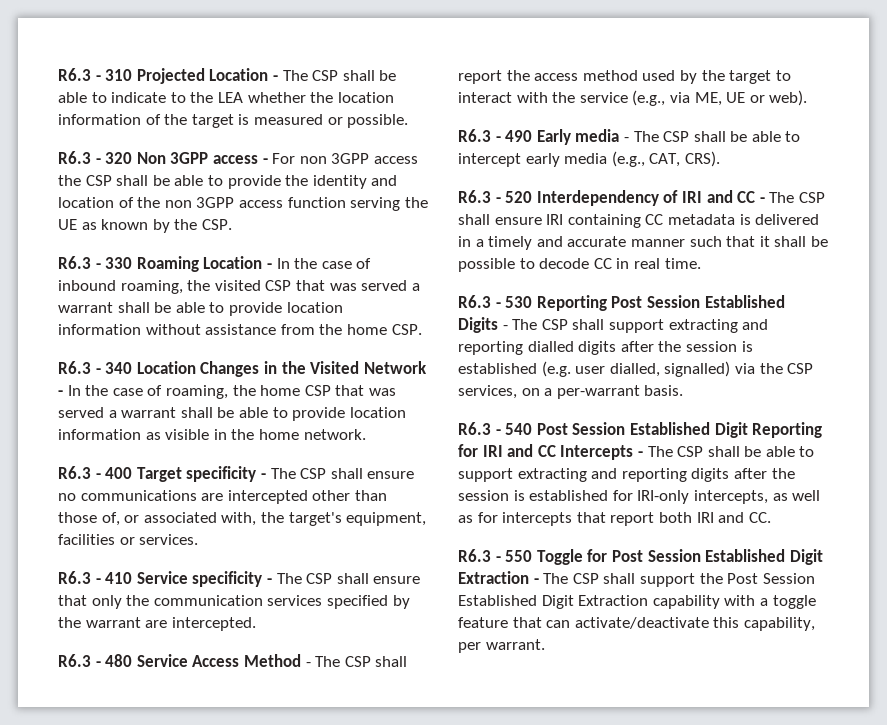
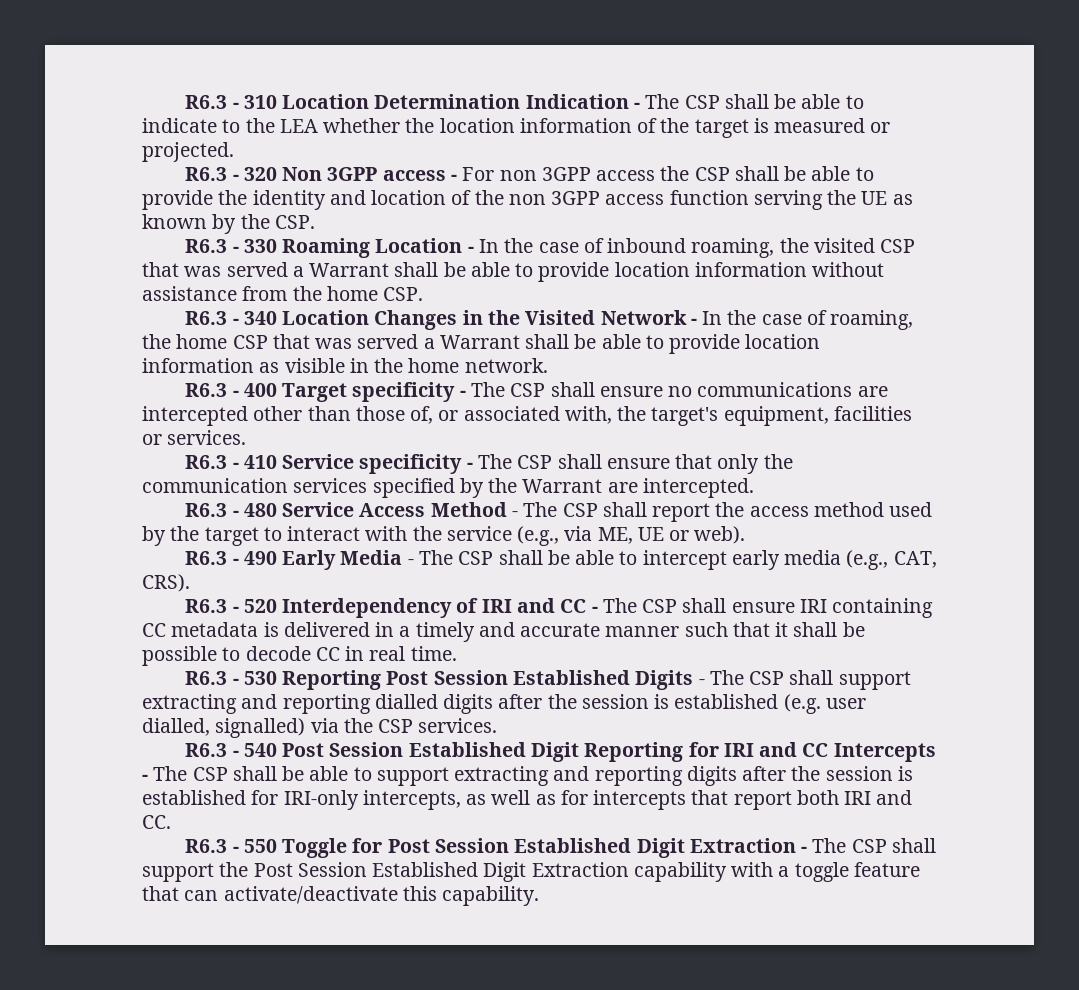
[136,68,269,84] Projected Location -> [282,94,629,109] Location Determination Indication
[347,114,409,128] possible. -> [142,142,234,162] projected.
[58,302,113,313] warrant -> [309,263,390,277] Warrant
[121,407,177,418] warrant -> [439,335,520,349] Warrant
[85,617,141,628] warrant -> [522,479,603,493] Warrant
[575,129,620,142] media -> [340,550,403,565] Media
[458,385,684,399] services, on a per-warrant basis. -> [418,718,498,733] services.
[743,617,815,631] [458,639,545,653] capability, per warrant. -> [442,886,540,906] capability.

